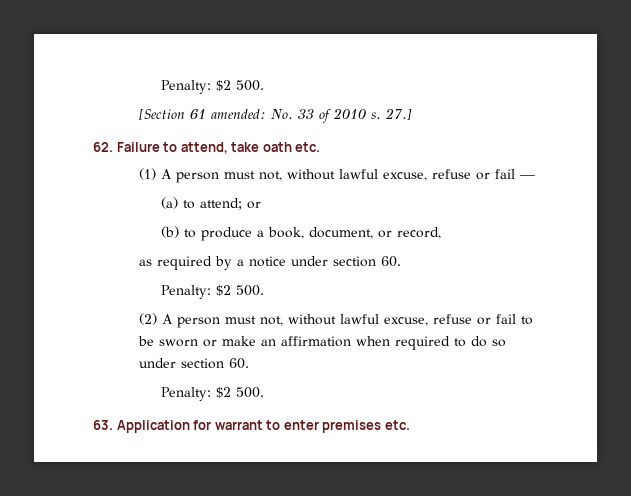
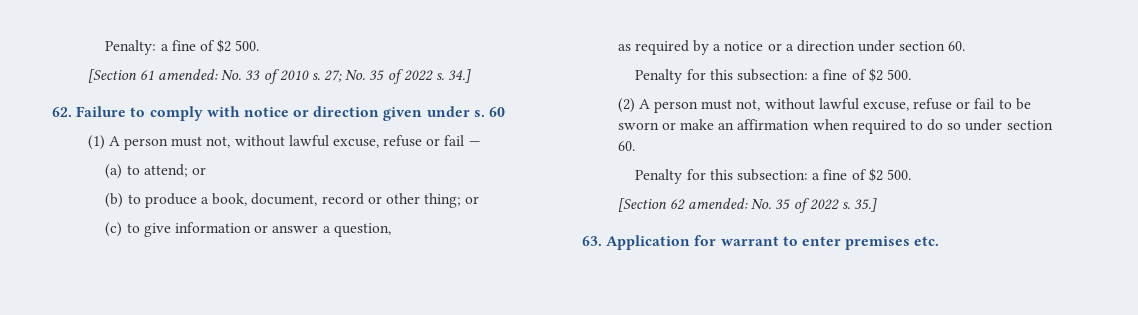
[161,80,212,94] Penalty: -> [105,40,215,55] Penalty: a fine of
[384,108,412,120] [93,142,321,154] 27.] // 62. Failure to attend, take oath etc. -> [324,69,472,84] [52,106,506,121] 27; No. 35 of 2022 s. 34.] // 62. Failure to comply with notice or direction given under s. 60
[378,227,442,239] or record, -> [321,193,480,208] [105,222,391,237] record or other thing; or // (c) to give information or answer a question,
[290,256,401,267] [161,285,212,299] under section 60. // Penalty: -> [767,40,966,52] [635,69,867,84] or a direction under section 60. // Penalty for this subsection: a fine of
[161,387,265,401] Penalty: $2 500. -> [635,168,911,184] [617,198,878,213] Penalty for this subsection: a fine of $2 500. // [Section 62 amended: No. 35 of 2022 s. 35.]

